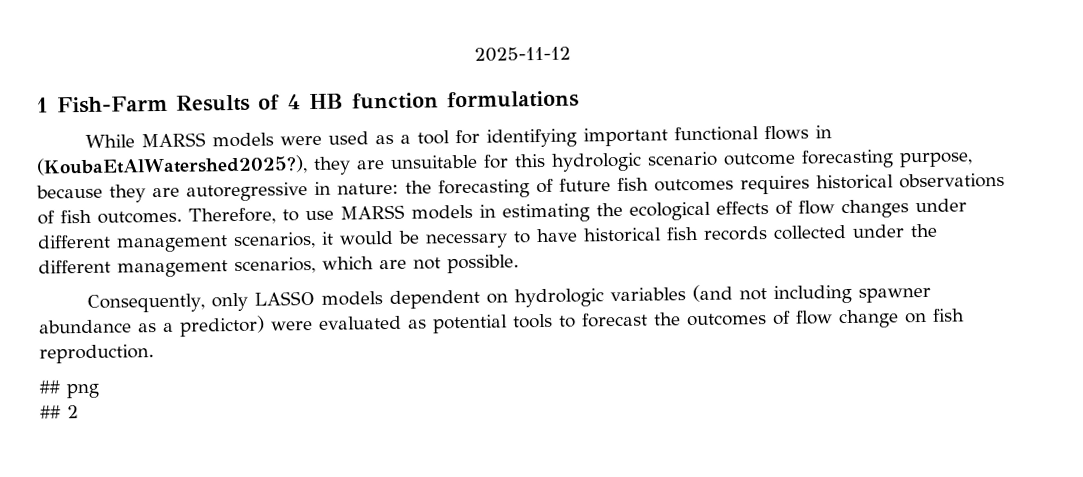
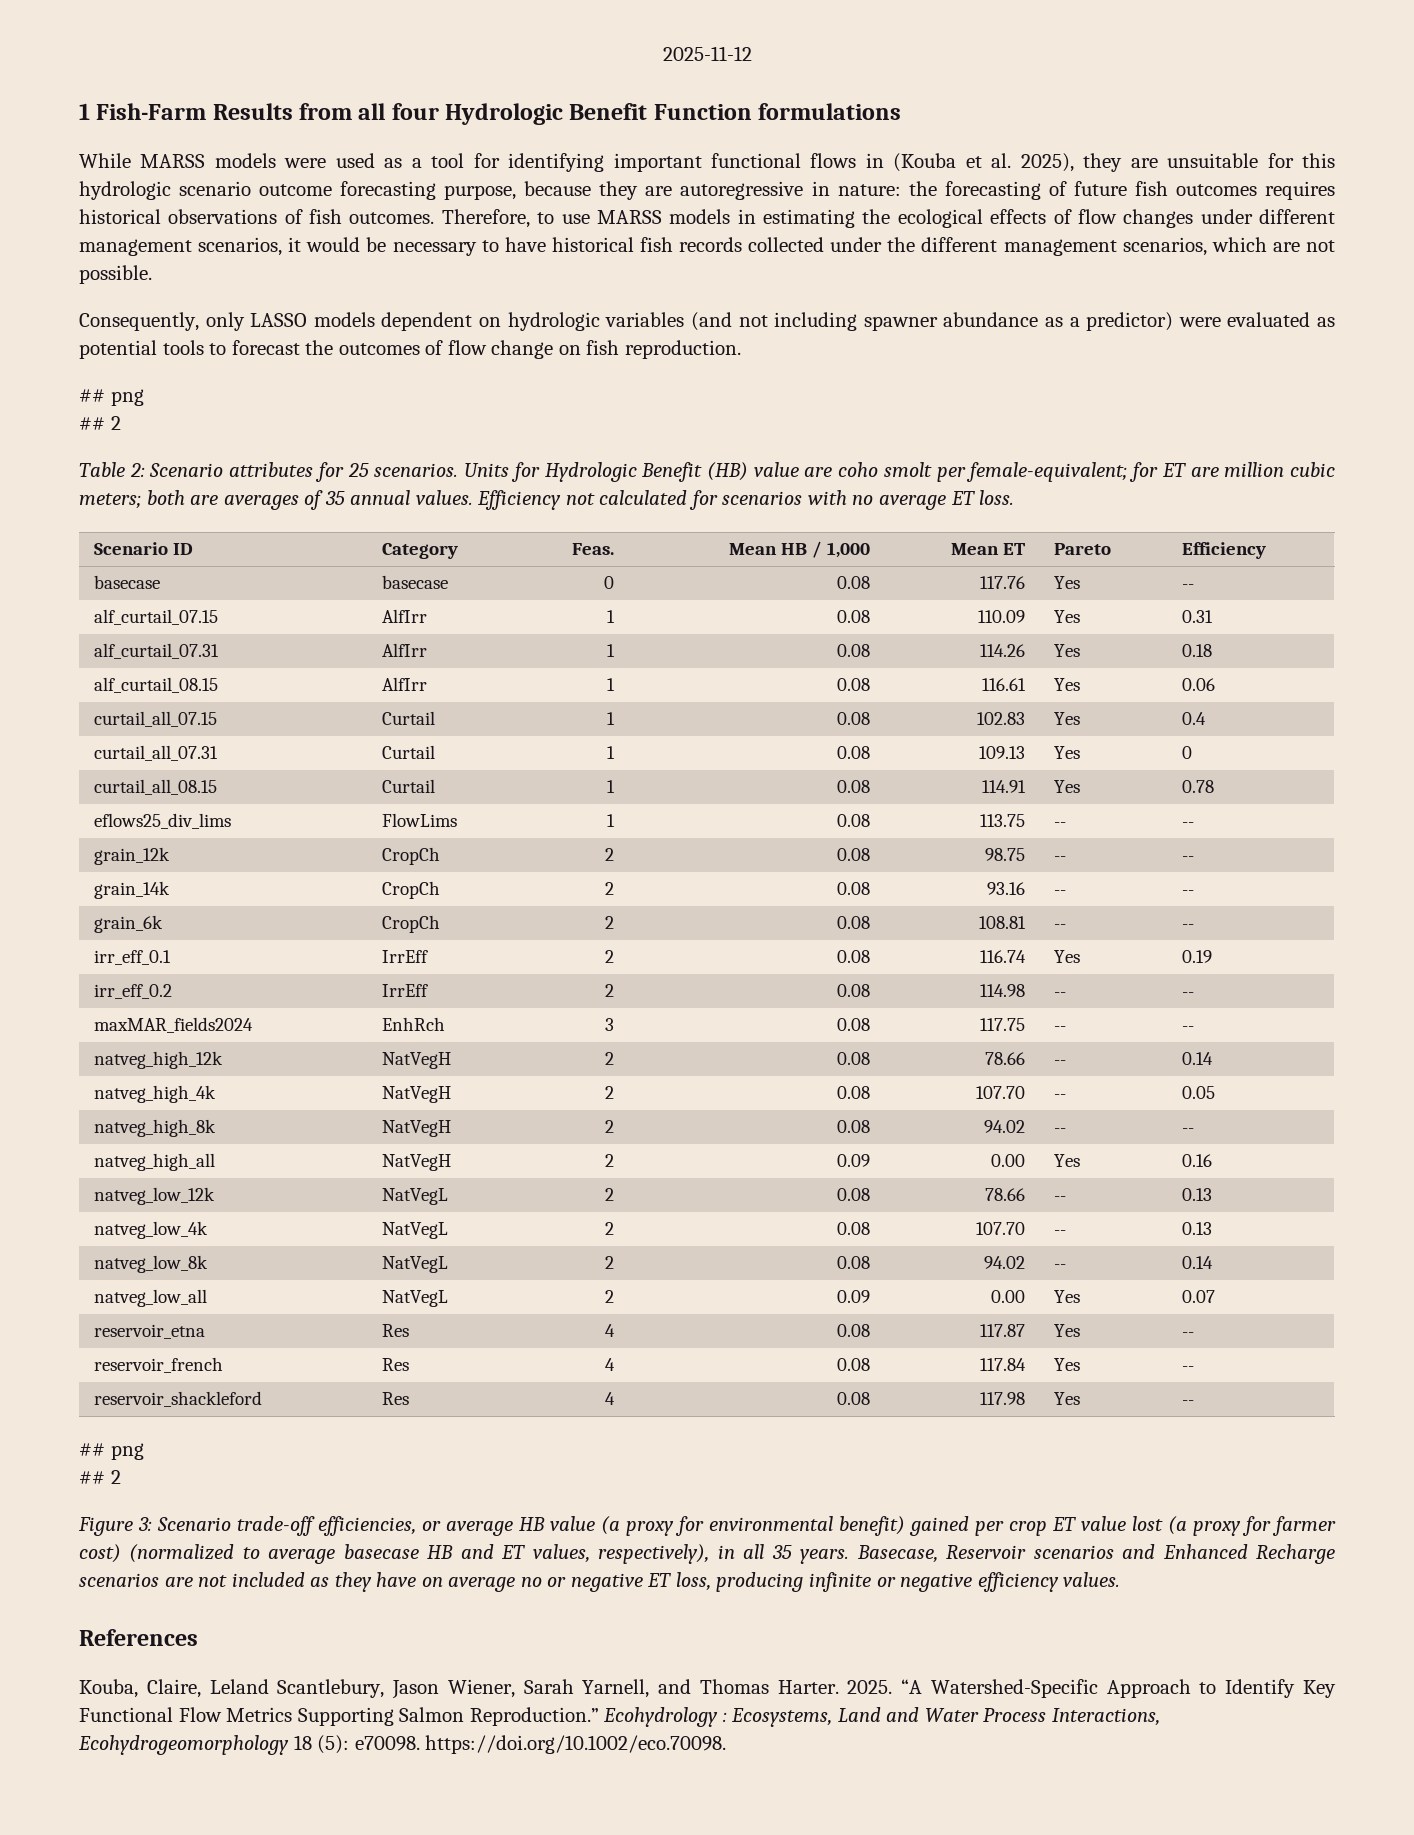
[258,92,439,110] of 4 HB function -> [299,103,752,125] from all four Hydrologic Benefit Function
[36,155,308,177] (KoubaEtAlWatershed2025?), -> [893,153,1074,172] (Kouba et al. 2025),
(79, 412) none -> [79,462,1336,482] [79,490,1015,510] [94,542,194,555] [382,543,459,559] [571,543,614,555] [728,541,870,558] [950,543,1025,555] [1054,543,1112,555] [1182,542,1267,559] [94,575,161,589] [382,575,449,589] [603,576,614,589] [836,576,870,589] [979,576,1025,589] [1054,576,1081,589] [1182,584,1195,589] [94,609,219,625] [382,609,428,623] [606,610,615,623] [836,610,870,623] [977,610,1025,623] [1054,610,1081,623] [1182,610,1214,623] [94,643,220,659] [382,643,428,657] [606,644,615,657] [836,644,870,657] [979,644,1025,657] [1054,644,1081,657] [1182,644,1213,657] [94,677,219,693] [382,677,428,691] [606,678,615,691] [836,678,870,691] [981,678,1026,691] [1054,678,1081,691] [1182,678,1216,691] [94,711,218,727] [382,711,436,725] [606,712,615,725] [836,712,870,725] [976,712,1025,725] [1054,712,1081,725] [1182,712,1207,725] [94,745,219,761] [382,745,436,759] [606,746,615,759] [836,746,870,759] [978,746,1025,759] [1054,746,1081,759] [1182,746,1193,759] [94,779,218,795] [382,779,436,793] [606,780,615,793] [836,780,870,793] [981,780,1026,793] [1054,780,1081,793] [1182,780,1215,793] [94,813,232,829] [382,813,458,827] [606,814,615,827] [836,814,870,827] [979,814,1025,827] [1054,822,1067,827] [1182,822,1195,827] [94,847,171,865] [382,847,441,865] [604,848,614,861] [836,848,870,861] [984,848,1025,861] [1054,856,1067,861] [1182,856,1195,861] [94,881,171,899] [382,881,441,899] [604,882,614,895] [836,882,870,895] [986,882,1025,895] [1054,890,1067,895] [1182,890,1195,895] [94,915,164,933] [382,915,441,933] [604,916,614,929] [836,916,870,929] [978,916,1026,929] [1054,924,1067,929] [1182,924,1195,929] [94,950,172,965] [382,950,429,963] [604,950,614,963] [836,950,870,963] [979,950,1026,963] [1054,950,1081,963] [1182,950,1213,963] [94,984,173,999] [382,984,429,997] [604,984,614,997] [836,984,870,997] [979,984,1025,997] [1054,992,1067,997] [1182,992,1195,997] [94,1017,254,1033] [382,1017,446,1031] [604,1018,614,1031] [836,1018,870,1031] [979,1018,1025,1031] [1054,1026,1067,1031] [1182,1026,1195,1031] [94,1051,224,1069] [382,1052,452,1069] [604,1052,614,1065] [836,1052,870,1065] [984,1052,1025,1065] [1054,1060,1067,1065] [1182,1052,1214,1065] [94,1085,217,1103] [382,1086,452,1103] [604,1086,614,1099] [836,1086,870,1099] [975,1086,1025,1099] [1054,1094,1067,1099] [1182,1086,1216,1099] [94,1119,217,1137] [382,1120,452,1137] [604,1120,614,1133] [836,1120,870,1133] [983,1120,1025,1133] [1054,1128,1067,1133] [1182,1128,1195,1133] [94,1153,216,1171] [382,1154,452,1171] [604,1154,614,1167] [836,1154,870,1167] [990,1154,1025,1167] [1054,1154,1081,1167] [1182,1154,1213,1167] [94,1187,216,1205] [382,1188,449,1205] [604,1188,614,1201] [836,1188,870,1201] [984,1188,1025,1201] [1054,1196,1067,1201] [1182,1188,1213,1201] [94,1221,209,1239] [382,1222,449,1239] [604,1222,614,1235] [836,1222,870,1235] [975,1222,1025,1235] [1054,1230,1067,1235] [1182,1222,1213,1235] [94,1255,209,1273] [382,1256,449,1273] [604,1256,614,1269] [836,1256,870,1269] [983,1256,1025,1269] [1054,1264,1067,1269] [1182,1256,1214,1269] [94,1289,208,1307] [382,1290,449,1307] [604,1290,614,1303] [836,1290,870,1303] [990,1290,1025,1303] [1054,1290,1081,1303] [1182,1290,1216,1303] [94,1324,206,1339] [382,1324,410,1337] [604,1324,615,1337] [836,1324,870,1337] [979,1324,1025,1337] [1054,1324,1081,1337] [1182,1332,1195,1337] [94,1357,224,1373] [382,1358,410,1371] [604,1358,615,1371] [836,1358,870,1371] [979,1358,1026,1371] [1054,1358,1081,1371] [1182,1366,1195,1371] [94,1391,263,1407] [382,1392,410,1405] [604,1392,615,1405] [836,1392,870,1405] [979,1392,1025,1405] [1054,1392,1081,1405] [1182,1400,1195,1405] [79,1443,144,1460] [79,1470,121,1484] [78,1516,1336,1536] [79,1544,1335,1564] [79,1572,1121,1592] [79,1629,198,1646] [79,1679,1336,1699] [79,1707,1160,1727] [78,1735,727,1755] // Table 2: Scenario attributes for 25 scenarios. Units for Hydrologic Benefit (HB) value are coho smolt per female-equivalent; for ET are million cubic meters; both are averages of 35 annual values. Efficiency not calculated for scenarios with no average ET loss. // Scenario ID | Category | Feas. | Mean HB / 1,000 | Mean ET | Pareto | Efficiency // basecase | basecase | 0 | 0.08 | 117.76 | Yes | -- // alf_curtail_07.15 | AlfIrr | 1 | 0.08 | 110.09 | Yes | 0.31 // alf_curtail_07.31 | AlfIrr | 1 | 0.08 | 114.26 | Yes | 0.18 // alf_curtail_08.15 | AlfIrr | 1 | 0.08 | 116.61 | Yes | 0.06 // curtail_all_07.15 | Curtail | 1 | 0.08 | 102.83 | Yes | 0.4 // curtail_all_07.31 | Curtail | 1 | 0.08 | 109.13 | Yes | 0 // curtail_all_08.15 | Curtail | 1 | 0.08 | 114.91 | Yes | 0.78 // eflows25_div_lims | FlowLims | 1 | 0.08 | 113.75 | -- | -- // grain_12k | CropCh | 2 | 0.08 | 98.75 | -- | -- // grain_14k | CropCh | 2 | 0.08 | 93.16 | -- | -- // grain_6k | CropCh | 2 | 0.08 | 108.81 | -- | -- // irr_eff_0.1 | IrrEff | 2 | 0.08 | 116.74 | Yes | 0.19 // irr_eff_0.2 | IrrEff | 2 | 0.08 | 114.98 | -- | -- // maxMAR_fields2024 | EnhRch | 3 | 0.08 | 117.75 | -- | -- // natveg_high_12k | NatVegH | 2 | 0.08 | 78.66 | -- | 0.14 // natveg_high_4k | NatVegH | 2 | 0.08 | 107.70 | -- | 0.05 // natveg_high_8k | NatVegH | 2 | 0.08 | 94.02 | -- | -- // natveg_high_all | NatVegH | 2 | 0.09 | 0.00 | Yes | 0.16 // natveg_low_12k | NatVegL | 2 | 0.08 | 78.66 | -- | 0.13 // natveg_low_4k | NatVegL | 2 | 0.08 | 107.70 | -- | 0.13 // natveg_low_8k | NatVegL | 2 | 0.08 | 94.02 | -- | 0.14 // natveg_low_all | NatVegL | 2 | 0.09 | 0.00 | Yes | 0.07 // reservoir_etna | Res | 4 | 0.08 | 117.87 | Yes | -- // reservoir_french | Res | 4 | 0.08 | 117.84 | Yes | -- // reservoir_shackleford | Res | 4 | 0.08 | 117.98 | Yes | -- // ## png // ## 2 // Figure 3: Scenario trade-off efficiencies, or average HB value (a proxy for environmental benefit) gained per crop ET value lost (a proxy for farmer cost) (normalized to average basecase HB and ET values, respectively), in all 35 years. Basecase, Reservoir scenarios and Enhanced Recharge scenarios are not included as they have on average no or negative ET loss, producing infinite or negative efficiency values. // References // Kouba, Claire, Leland Scantlebury, Jason Wiener, Sarah Yarnell, and Thomas Harter. 2025. “A Watershed-Specific Approach to Identify Key Functional Flow Metrics Supporting Salmon Reproduction.” Ecohydrology : Ecosystems, Land and Water Process Interactions, Ecohydrogeomorphology 18 (5): e70098. https://doi.org/10.1002/eco.70098.

